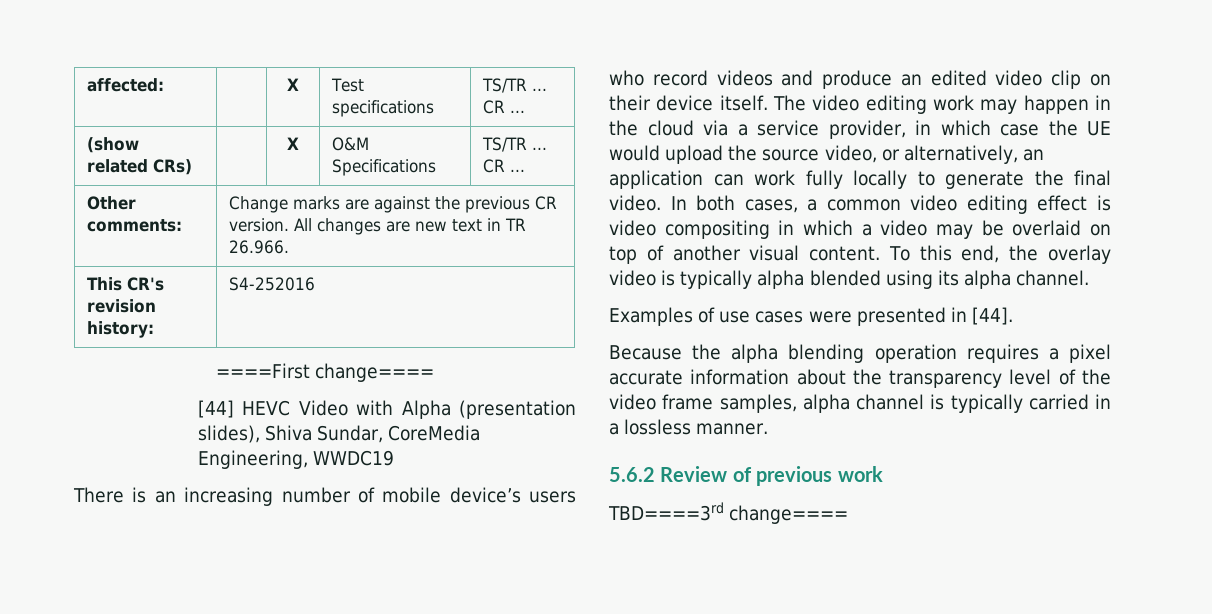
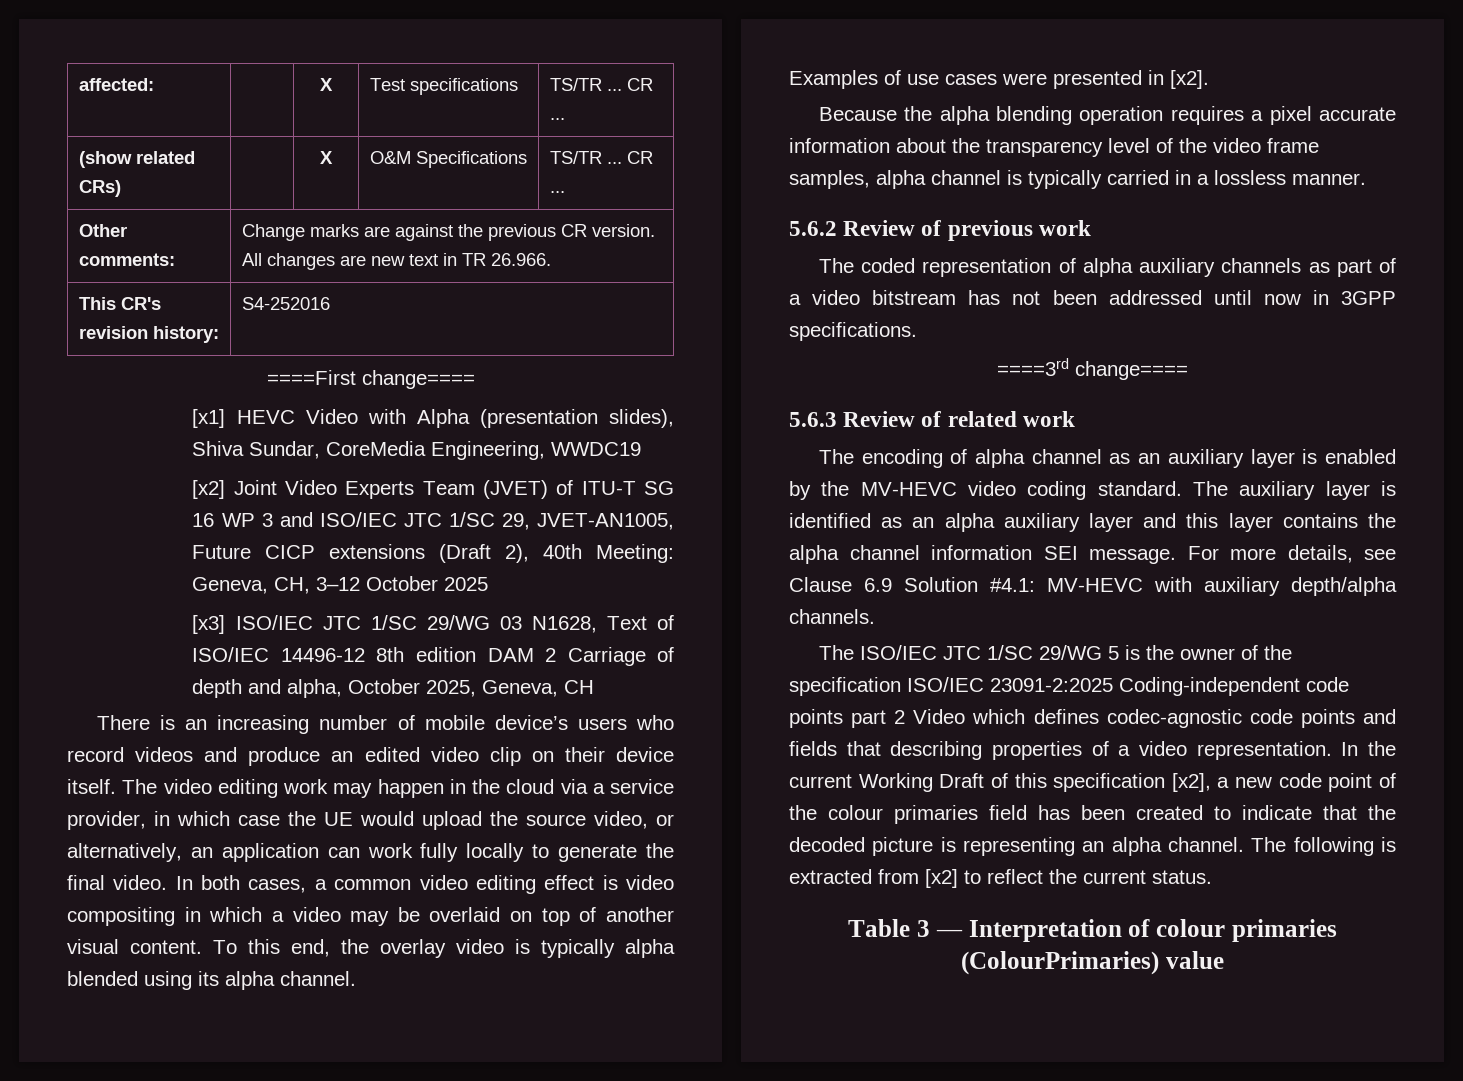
[197,400,234,418] [44] -> [192,409,226,428] [x1]
(394, 458) none -> [192,480,674,499] [192,512,674,530] [192,544,674,563] [192,576,489,594] [192,615,674,634] [192,647,674,666] [192,679,595,698] // [x2] Joint Video Experts Team (JVET) of ITU-T SG 16 WP 3 and ISO/IEC JTC 1/SC 29, JVET-AN1005, Future CICP extensions (Draft 2), 40th Meeting: Geneva, CH, 3–12 October 2025 // [x3] ISO/IEC JTC 1/SC 29/WG 03 N1628, Text of ISO/IEC 14496-12 8th edition DAM 2 Carriage of depth and alpha, October 2025, Geneva, CH
[971,307,1013,325] [44]. -> [1170,70,1209,89] [x2].
[608,502,849,524] TBD====3rd change==== -> [818,258,1396,277] [789,290,1396,305] [789,322,917,341] [997,358,1188,380] [789,411,1075,427] [818,449,1396,468] [789,481,1396,500] [789,513,1396,532] [789,545,1396,564] [789,577,1397,596] [789,609,875,624] [818,645,1292,660] [789,677,1349,696] [789,709,1396,728] [789,741,1396,760] [789,773,1396,792] [789,805,1396,824] [789,837,1396,856] [789,869,1212,888] [848,919,1337,942] [961,951,1224,975] The coded representation of alpha auxiliary channels as part of a video bitstream has not been addressed until now in 3GPP specifications. // ====3rd change==== // 5.6.3 Review of related work // The encoding of alpha channel as an auxiliary layer is enabled by the MV-HEVC video coding standard. The auxiliary layer is identified as an alpha auxiliary layer and this layer contains the alpha channel information SEI message. For more details, see Clause 6.9 Solution #4.1: MV-HEVC with auxiliary depth/alpha channels. // The ISO/IEC JTC 1/SC 29/WG 5 is the owner of the specification ISO/IEC 23091-2:2025 Coding-independent code points part 2 Video which defines codec-agnostic code points and fields that describing properties of a video representation. In the current Working Draft of this specification [x2], a new code point of the colour primaries field has been created to indicate that the decoded picture is representing an alpha channel. The following is extracted from [x2] to reflect the current status. // Table 3 — Interpretation of colour primaries (ColourPrimaries) value

